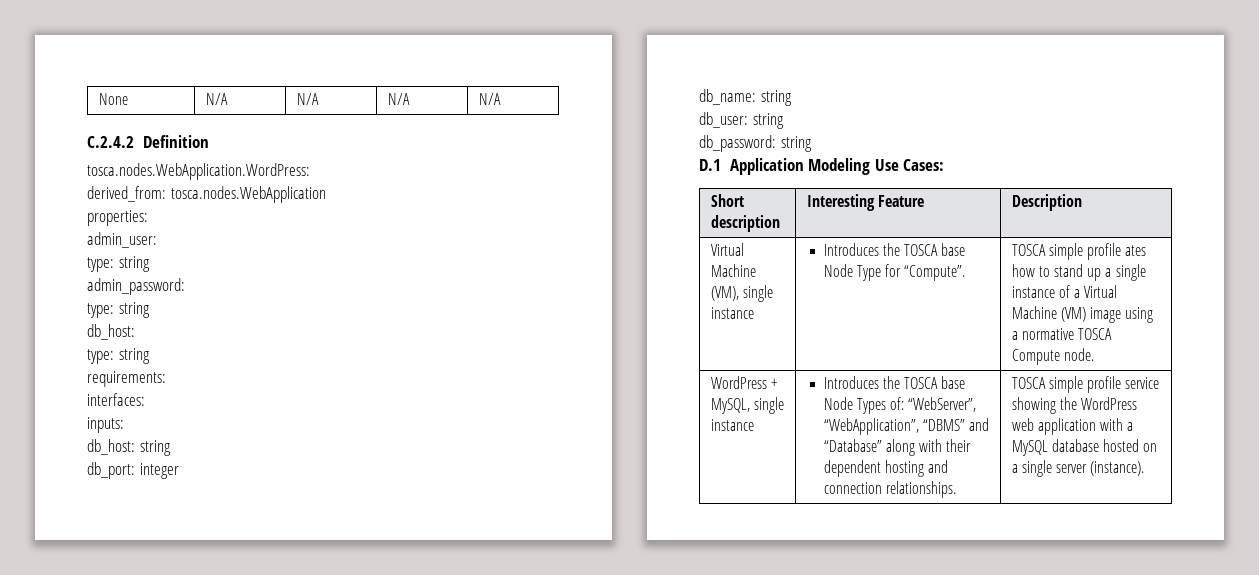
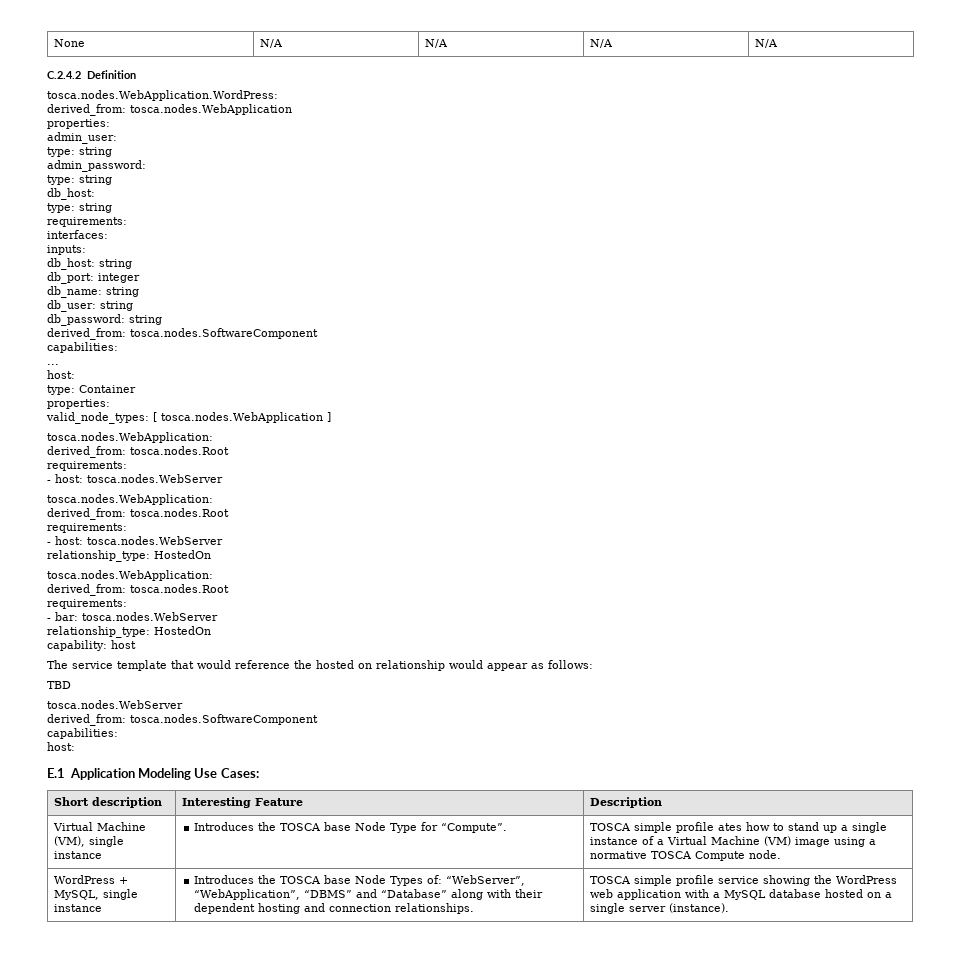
[699,159,721,171] D.1 -> [47,328,318,340] [47,342,118,353] [47,364,59,365] [47,370,75,379] [47,385,136,395] [47,399,110,409] [46,412,331,424] [47,432,213,443] [47,446,229,458] [47,461,127,471] [47,474,223,483] [47,494,213,505] [47,508,229,520] [47,523,127,533] [47,536,223,545] [47,550,211,562] [47,570,213,581] [47,584,229,596] [47,599,127,609] [47,612,218,621] [47,626,211,638] [47,640,136,651] [47,660,593,671] [47,681,71,689] [47,700,183,709] [47,714,318,726] [47,728,118,739] [47,742,75,751] [47,768,65,778] derived_from: tosca.nodes.SoftwareComponent // capabilities: // ... // host: // type: Container // properties: // valid_node_types: [ tosca.nodes.WebApplication ] // tosca.nodes.WebApplication: // derived_from: tosca.nodes.Root // requirements: // - host: tosca.nodes.WebServer // tosca.nodes.WebApplication: // derived_from: tosca.nodes.Root // requirements: // - host: tosca.nodes.WebServer // relationship_type: HostedOn // tosca.nodes.WebApplication: // derived_from: tosca.nodes.Root // requirements: // - bar: tosca.nodes.WebServer // relationship_type: HostedOn // capability: host // The service template that would reference the hosted on relationship would appear as follows: // TBD // tosca.nodes.WebServer // derived_from: tosca.nodes.SoftwareComponent // capabilities: // host: // E.1

